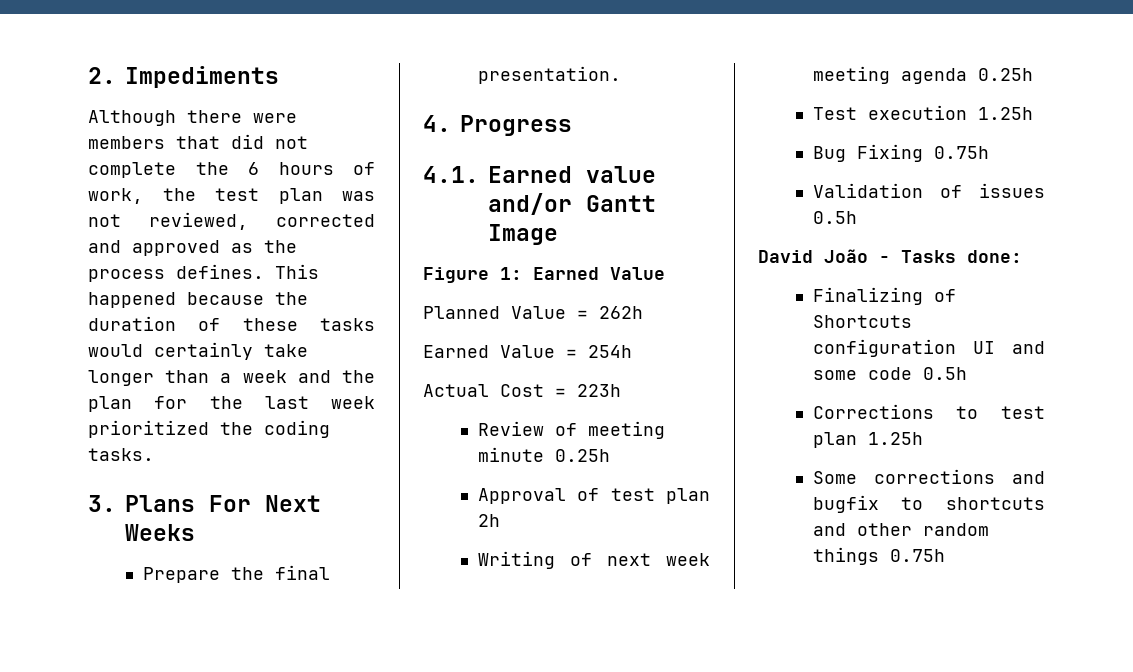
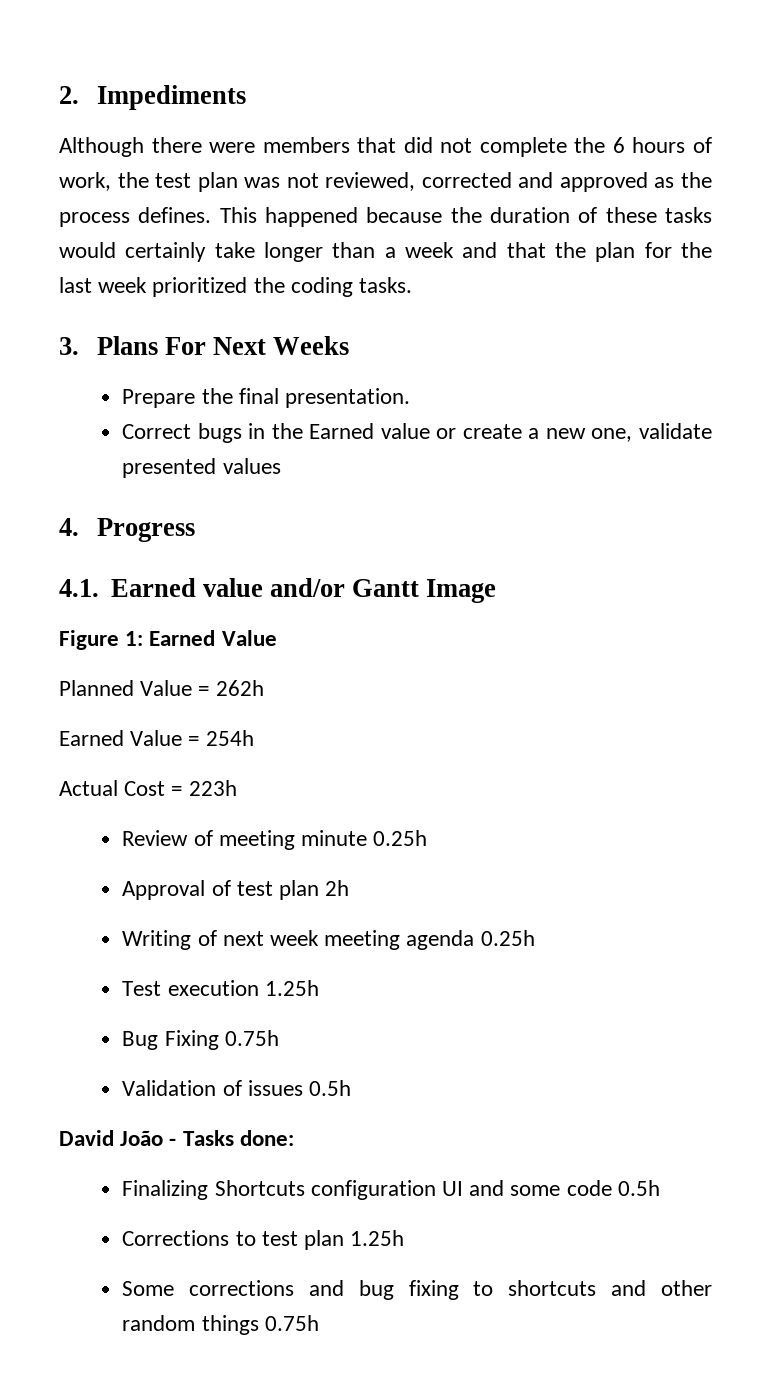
(331, 376) none -> [506,242,546,258] that
(621, 75) none -> [122,423,712,443] [122,458,281,478] // Correct bugs in the Earned value or create a new one, validate presented values
[933,289,956,302] of -> (209, 1190) none
[812,495,879,513] bugfix -> [358,1280,459,1300] bug fixing

